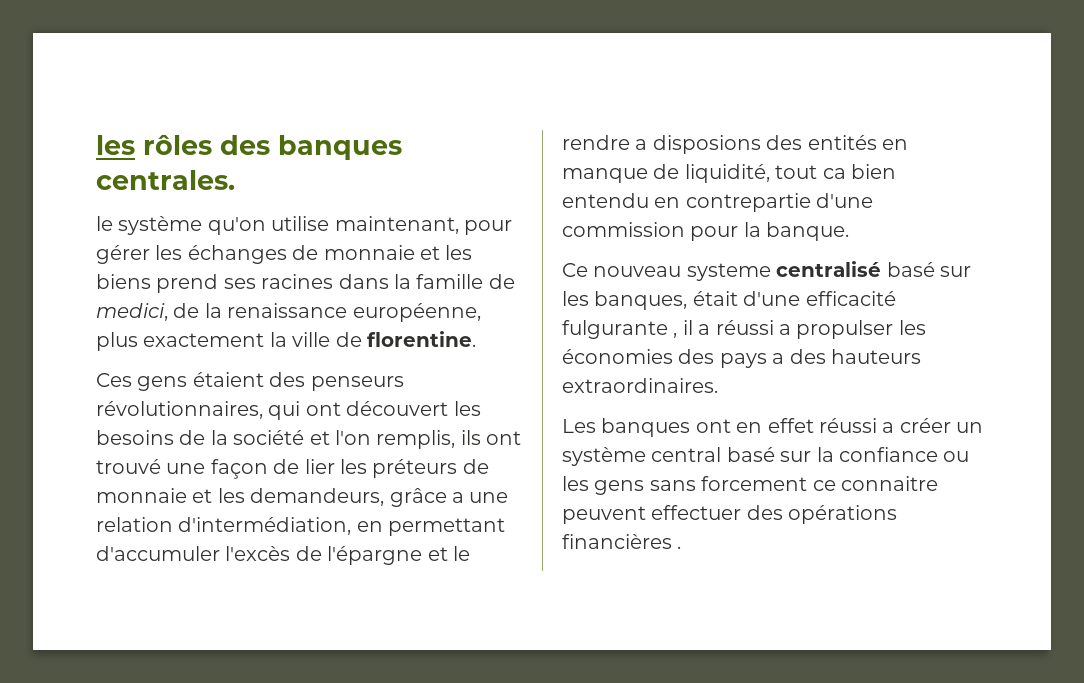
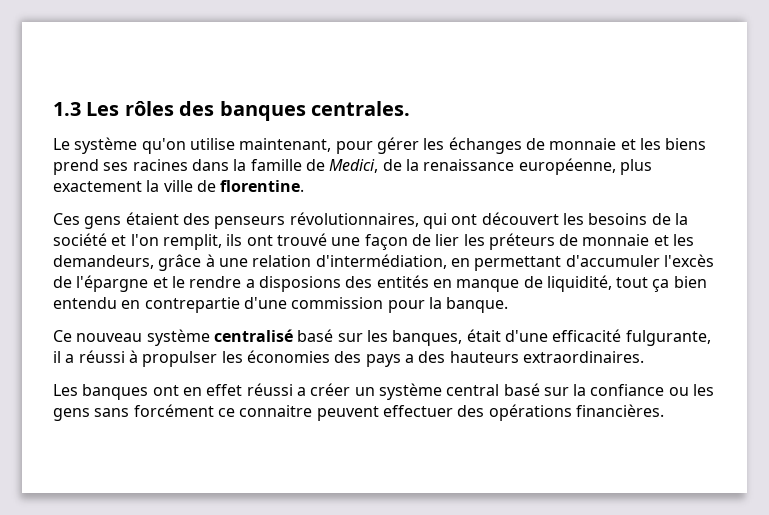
[96,135,135,155] les -> [53,102,120,116] 1.3 Les
[96,216,113,231] le -> [53,138,70,150] Le
[96,303,168,321] medici, -> [329,159,379,173] Medici,
[376,430,456,449] remplis, -> [162,234,222,250] remplit,
[452,492,464,503] a -> [205,254,215,267] à
[822,168,846,179] ca -> [652,279,670,292] ça
[686,263,771,281] systeme -> [146,329,210,346] système
[562,320,678,339] fulgurante , -> [625,330,711,346] fulgurante,
[779,324,791,335] a -> [128,350,138,363] à
[701,476,808,491] forcement -> [133,404,214,417] forcément
[562,534,682,549] financières . -> [575,404,664,417] financières.

